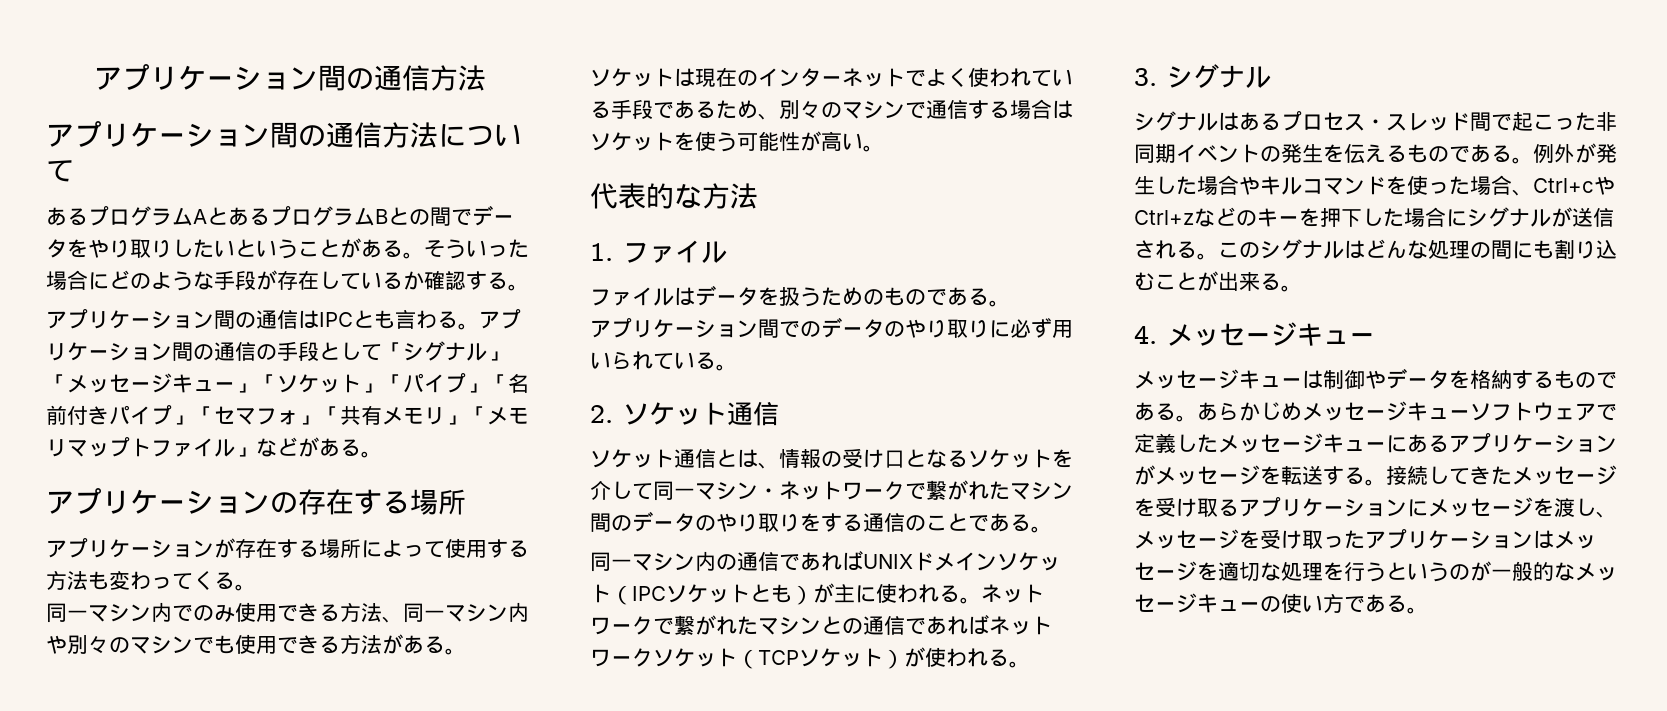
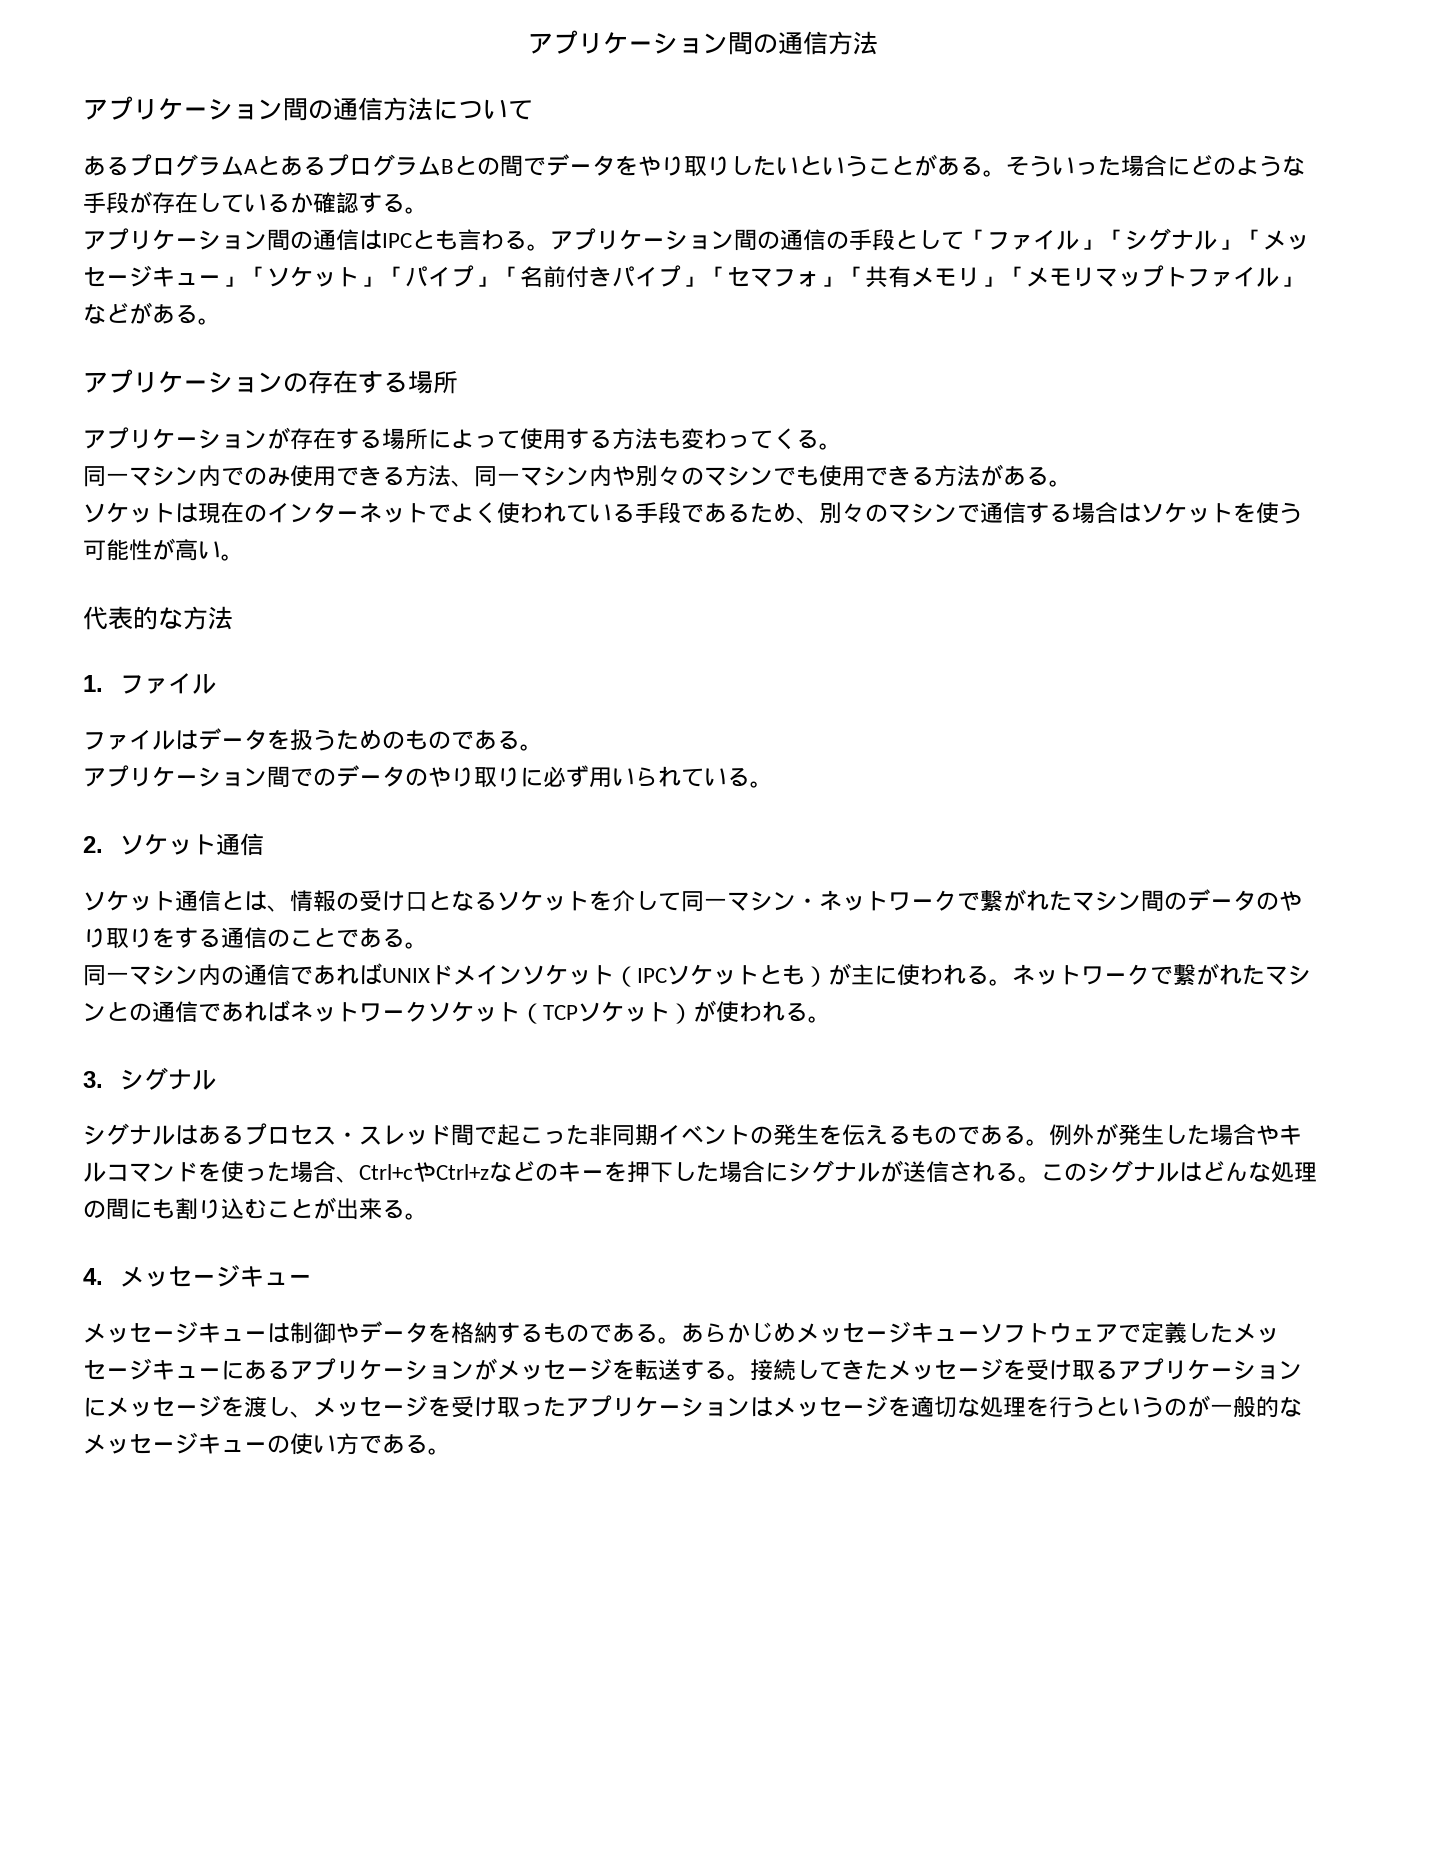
(403, 350) none -> [987,229,1125,250] ファイル」「

